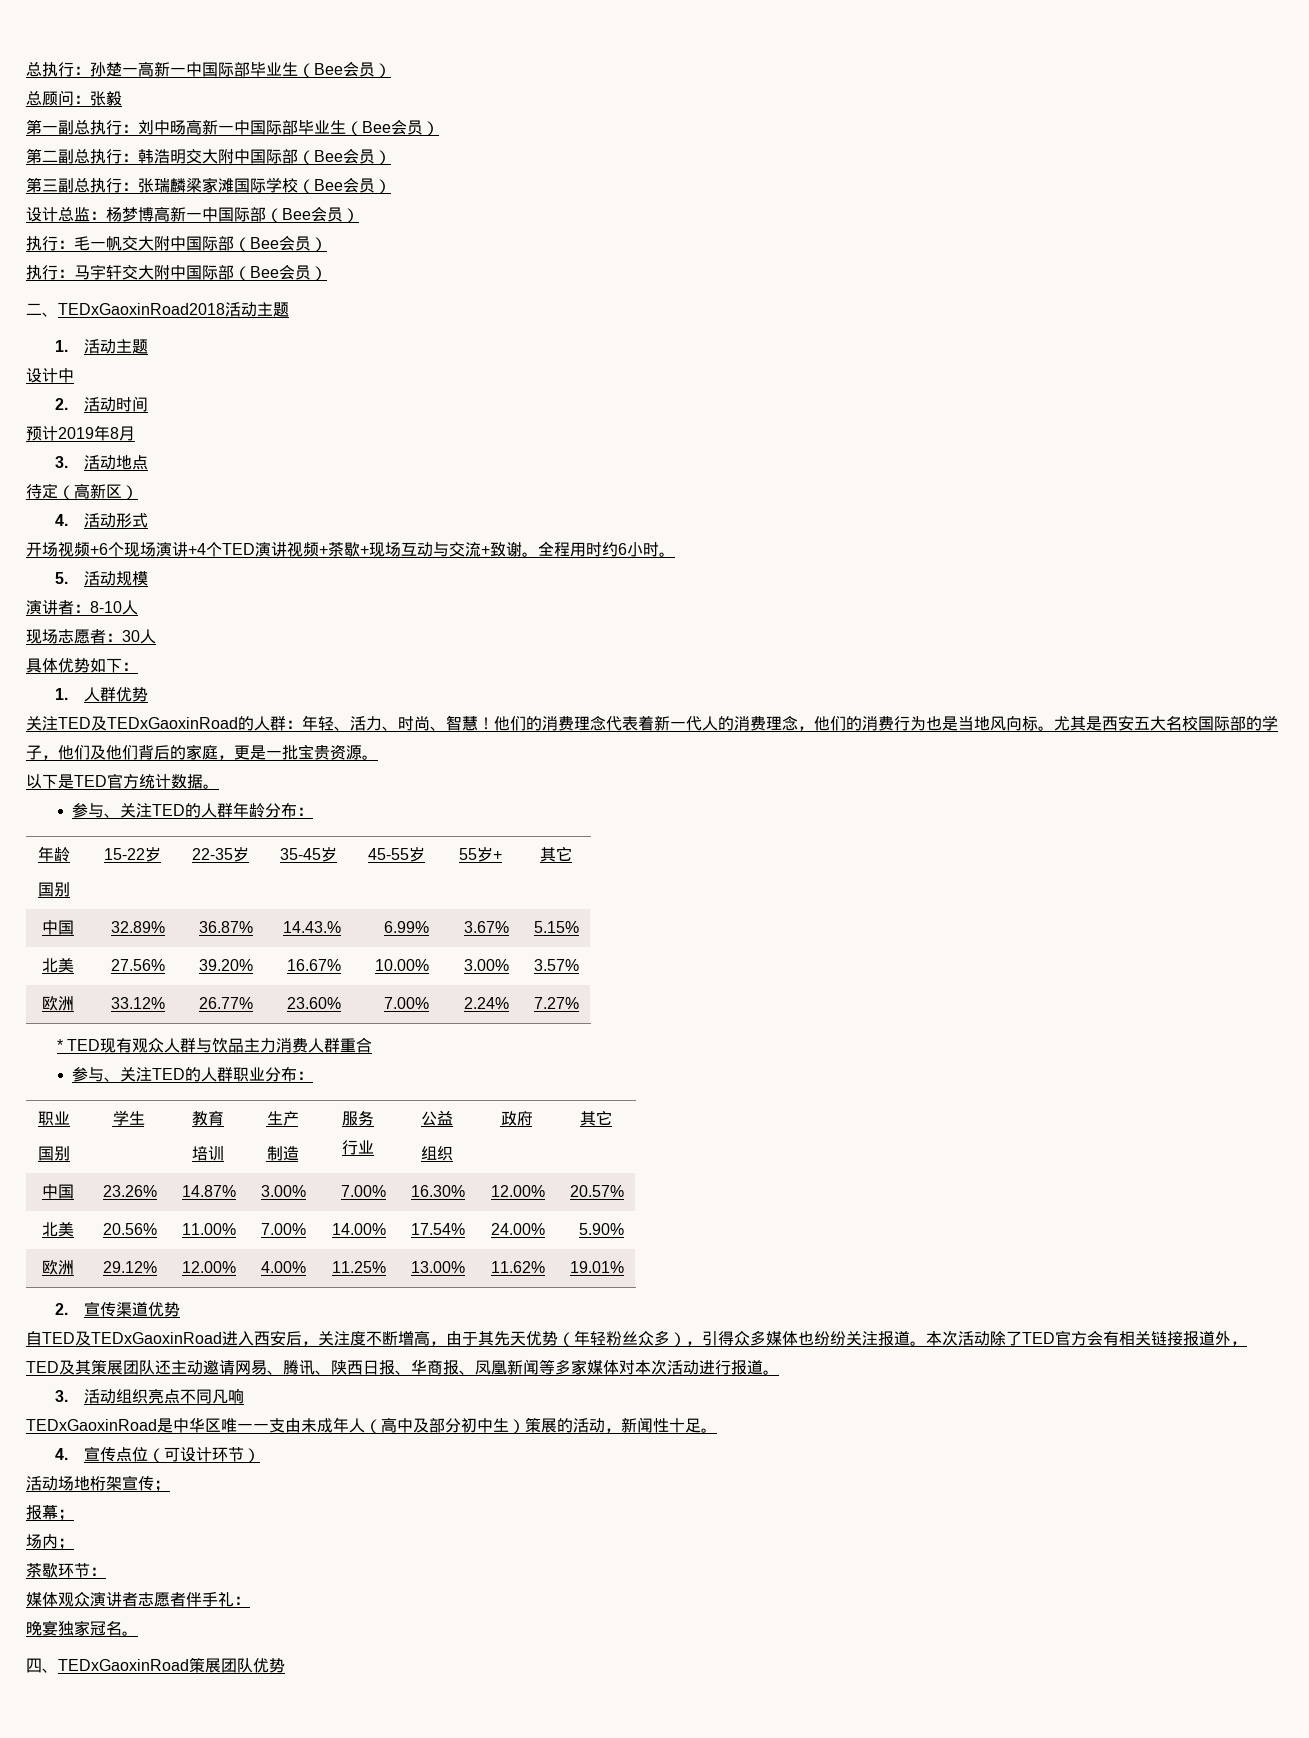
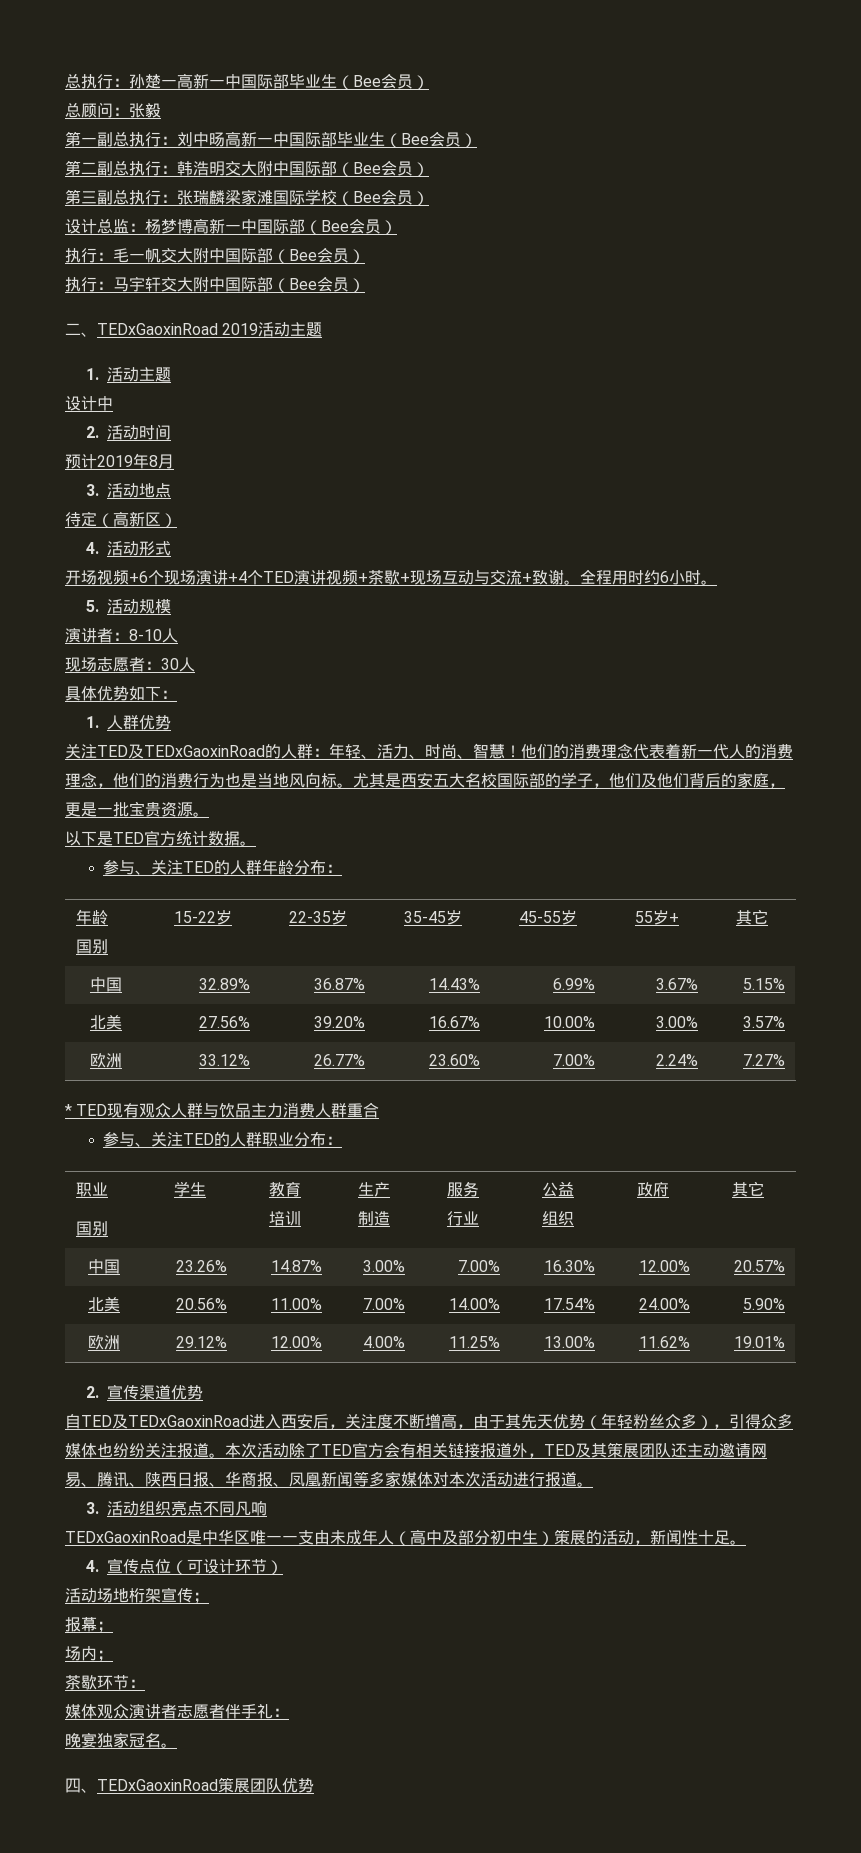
[58,303,225,315] TEDxGaoxinRoad2018 -> [97,323,259,335] TEDxGaoxinRoad 2019
[282,921,341,933] 14.43.% -> [429,978,481,990] 14.43%

